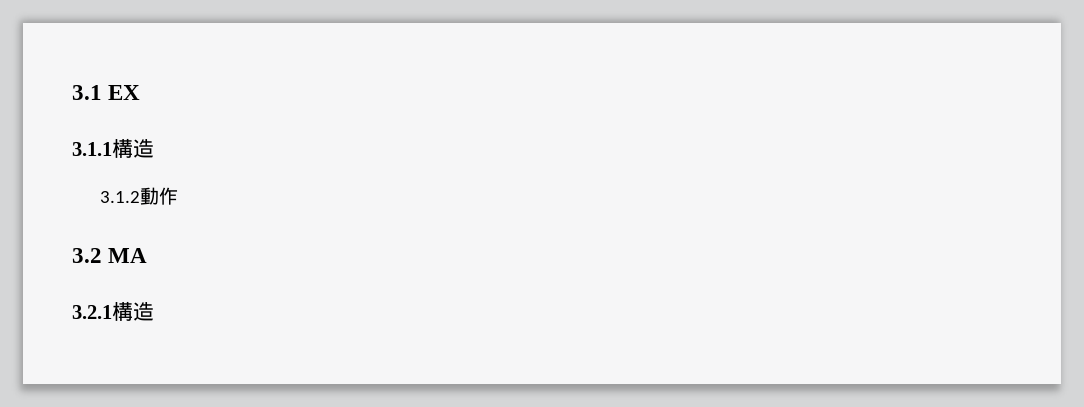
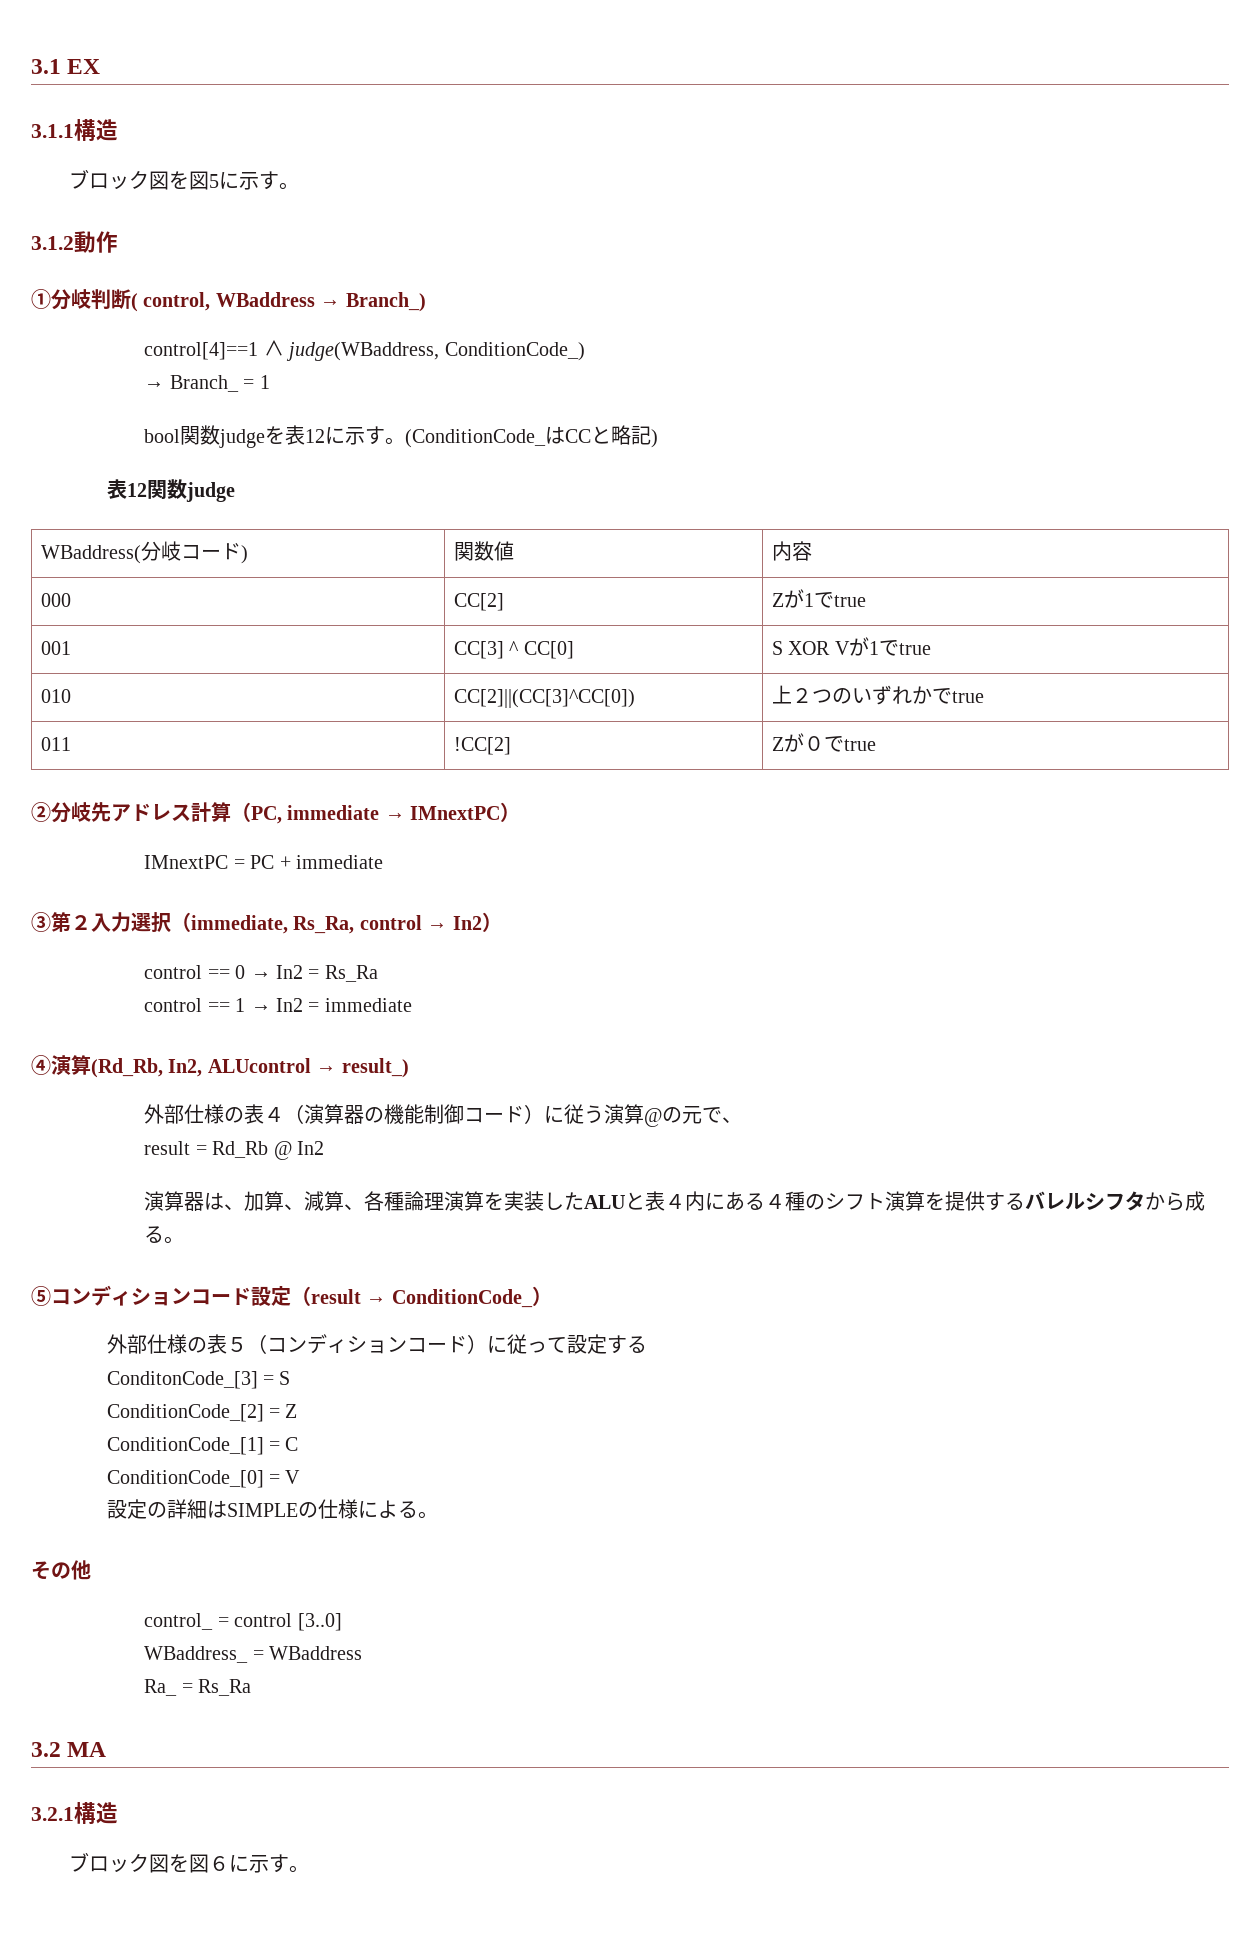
[100,187,179,205] [72,248,148,263] [72,301,154,321] 3.1.2動作 // 3.2 MA // 3.2.1構造 -> [68,169,299,190] [31,231,118,253] [31,289,426,312] [144,340,585,361] [144,375,270,392] [144,425,659,448] [106,479,235,502] [40,541,248,564] [453,541,514,561] [771,541,812,561] [40,593,71,607] [453,593,504,611] [771,589,866,608] [40,641,71,655] [453,641,574,659] [771,637,931,656] [40,689,71,703] [453,689,635,708] [771,685,984,705] [40,737,71,751] [453,737,511,755] [771,733,876,752] [31,802,521,824] [144,855,384,869] [31,912,502,934] [144,965,378,982] [144,998,412,1012] [31,1055,409,1078] [144,1104,743,1127] [144,1141,325,1160] [144,1191,1206,1211] [144,1226,185,1244] [31,1285,552,1308] [106,1334,647,1354] [106,1371,291,1389] [106,1404,298,1422] [106,1437,299,1455] [106,1470,301,1488] [106,1499,438,1519] [31,1560,91,1580] [144,1613,342,1631] [144,1646,363,1663] [144,1679,252,1696] [31,1742,107,1757] [31,1802,118,1824] [68,1852,309,1873] ブロック図を図5に示す。 // 3.1.2動作 // ①分岐判断( control, WBaddress → Branch_) // control[4]==1 ∧ judge(WBaddress, ConditionCode_) // → Branch_ = 1 // bool関数judgeを表12に示す。(ConditionCode_はCCと略記) // 表12関数judge // WBaddress(分岐コード) | 関数値 | 内容 // 000 | CC[2] | Zが1でtrue // 001 | CC[3] ^ CC[0] | S XOR Vが1でtrue // 010 | CC[2]||(CC[3]^CC[0]) | 上２つのいずれかでtrue // 011 | !CC[2] | Zが０でtrue // ②分岐先アドレス計算（PC, immediate → IMnextPC） // IMnextPC = PC + immediate // ③第２入力選択（immediate, Rs_Ra, control → In2） // control == 0 → In2 = Rs_Ra // control == 1 → In2 = immediate // ④演算(Rd_Rb, In2, ALUcontrol → result_) // 外部仕様の表４（演算器の機能制御コード）に従う演算@の元で、 // result = Rd_Rb @ In2 // 演算器は、加算、減算、各種論理演算を実装したALUと表４内にある４種のシフト演算を提供するバレルシフタから成る。 // ⑤コンディションコード設定（result → ConditionCode_） // 外部仕様の表５（コンディションコード）に従って設定する // ConditonCode_[3] = S // ConditionCode_[2] = Z // ConditionCode_[1] = C // ConditionCode_[0] = V // 設定の詳細はSIMPLEの仕様による。 // その他 // control_ = control [3..0] // WBaddress_ = WBaddress // Ra_ = Rs_Ra // 3.2 MA // 3.2.1構造 // ブロック図を図６に示す。

